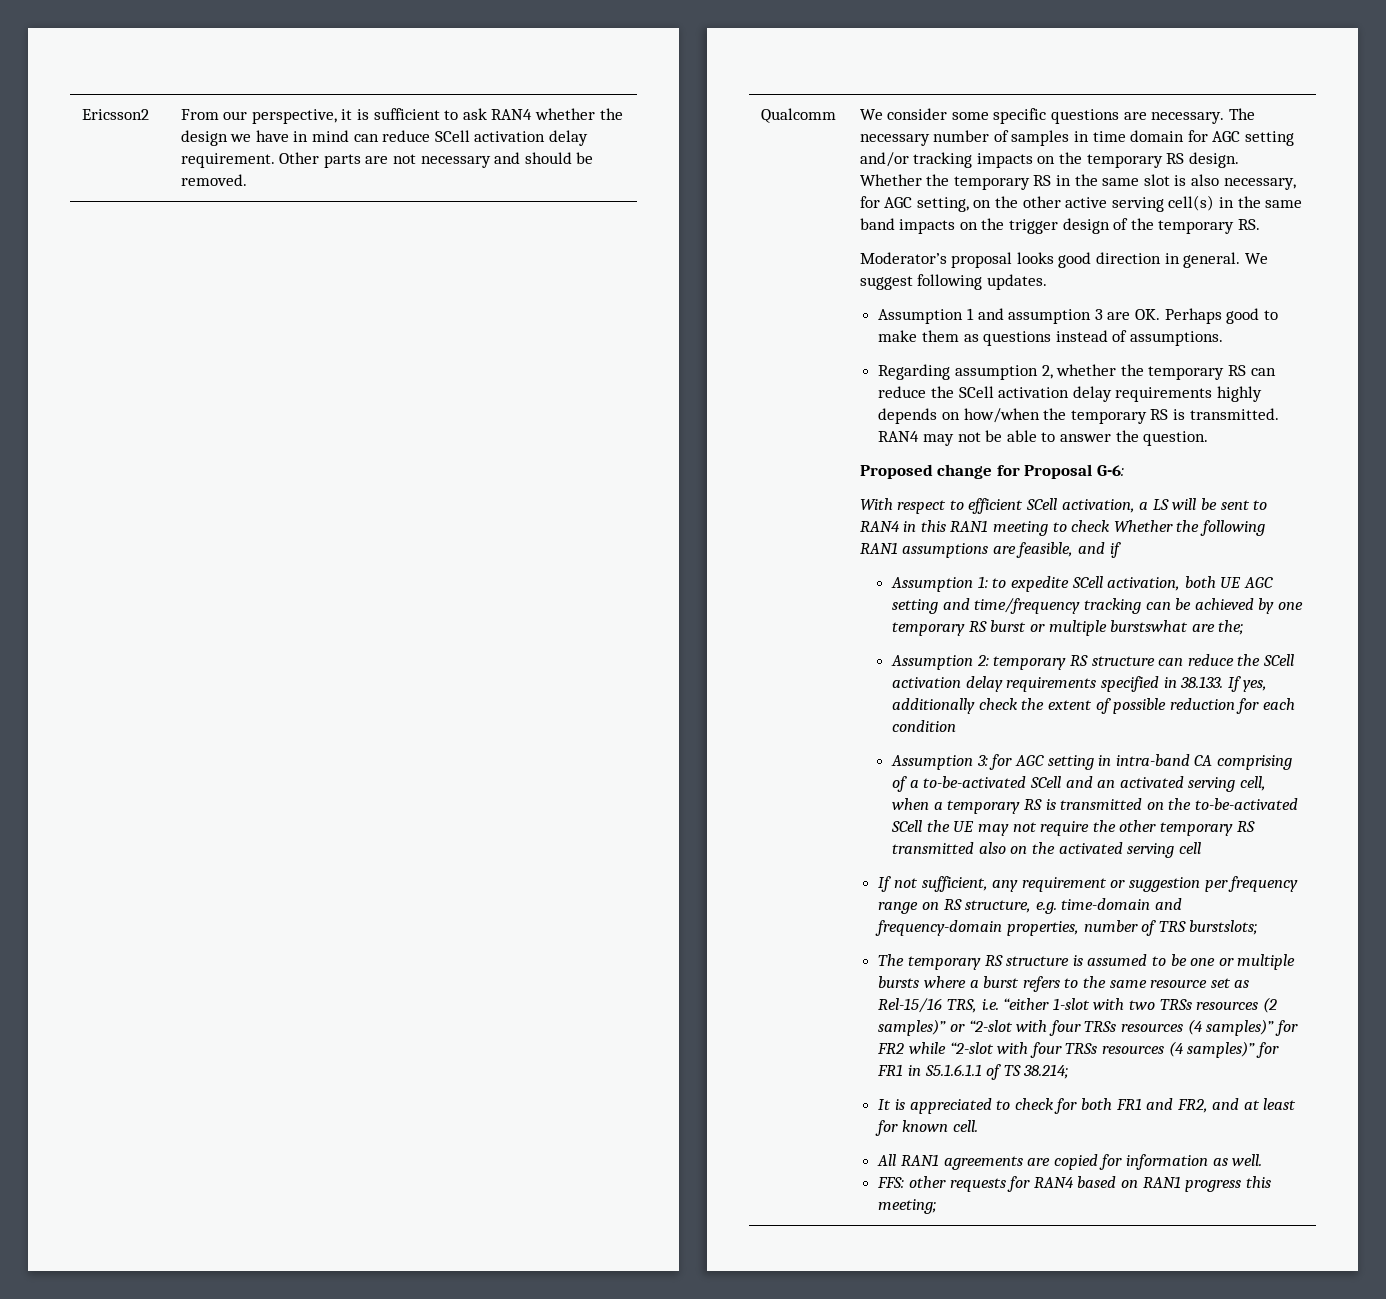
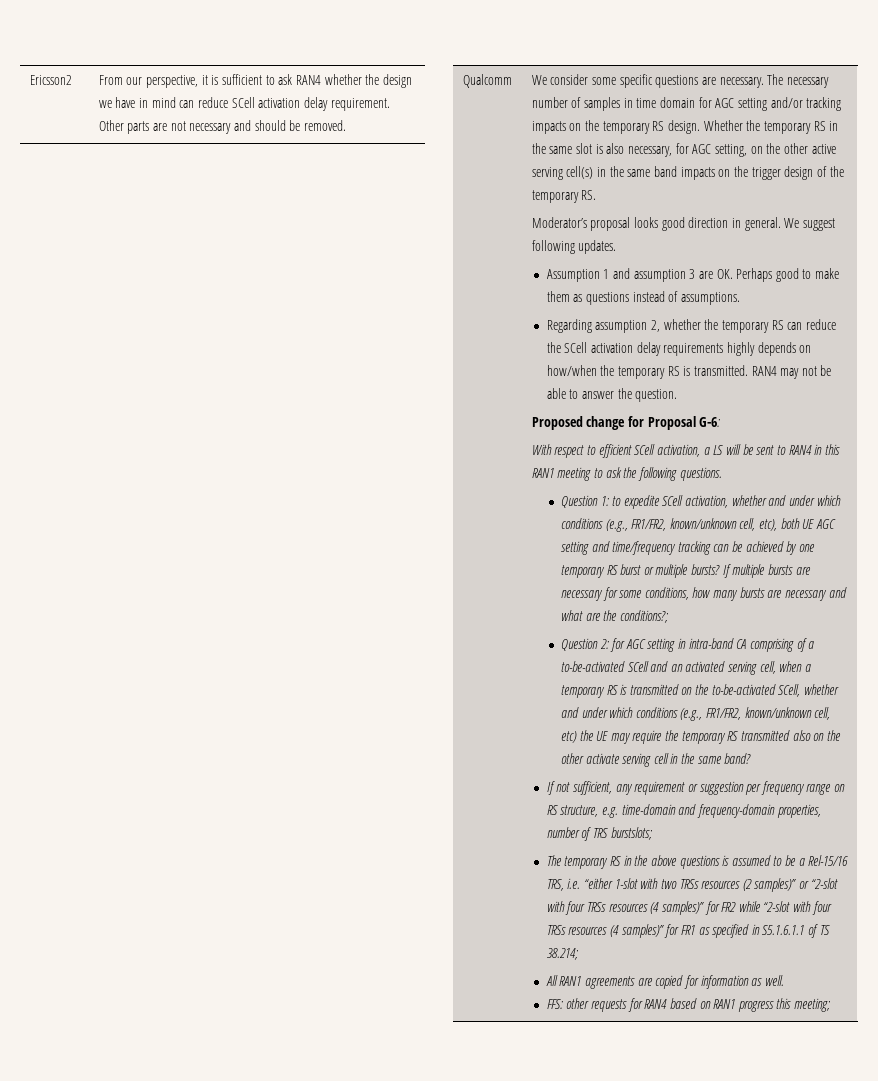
[1071,520,1266,536] [859,542,1121,558] [891,577,974,592] check Whether the following RAN1 assumptions are feasible, and if // Assumption -> [605,467,722,481] [560,495,598,508] ask the following questions. // Question
(1181, 584) none -> [731,495,841,506] [560,518,778,532] whether and under which conditions (e.g., FR1/FR2, known/unknown cell, etc),
[1110,620,1245,635] [891,654,1294,670] [892,676,1268,692] [892,698,1295,714] [892,720,957,732] [891,755,988,770] burstswhat are the; // Assumption 2: temporary RS structure can reduce the SCell activation delay requirements specified in 38.133. If yes, additionally check the extent of possible reduction for each condition // Assumption 3: -> [691,564,811,578] [560,587,847,601] [560,610,668,623] [560,638,609,651] bursts? If multiple bursts are necessary for some conditions, how many bursts are necessary and what are the conditions?; // Question 2:
[891,820,923,832] SCell -> [778,684,840,697] [560,707,831,721] [560,731,577,743] SCell, whether and under which conditions (e.g., FR1/FR2, known/unknown cell, etc)
[1012,822,1037,832] not -> (631, 738) none
[1119,820,1157,832] other -> (680, 735) none
[1058,842,1123,854] activated -> [560,753,620,764] other activate
(1201, 848) none -> [670,753,752,764] in the same band?
[1006,954,1296,970] [878,976,1250,992] structure is assumed to be one or multiple bursts where a burst refers to the same resource set as -> [623,855,805,869] in the above questions is assumed to be a
(904, 1070) none -> [698,924,750,938] as specified
[878,1098,1297,1114] [875,1120,978,1136] // It is appreciated to check for both FR1 and FR2, and at least for known cell. -> (578, 954) none

